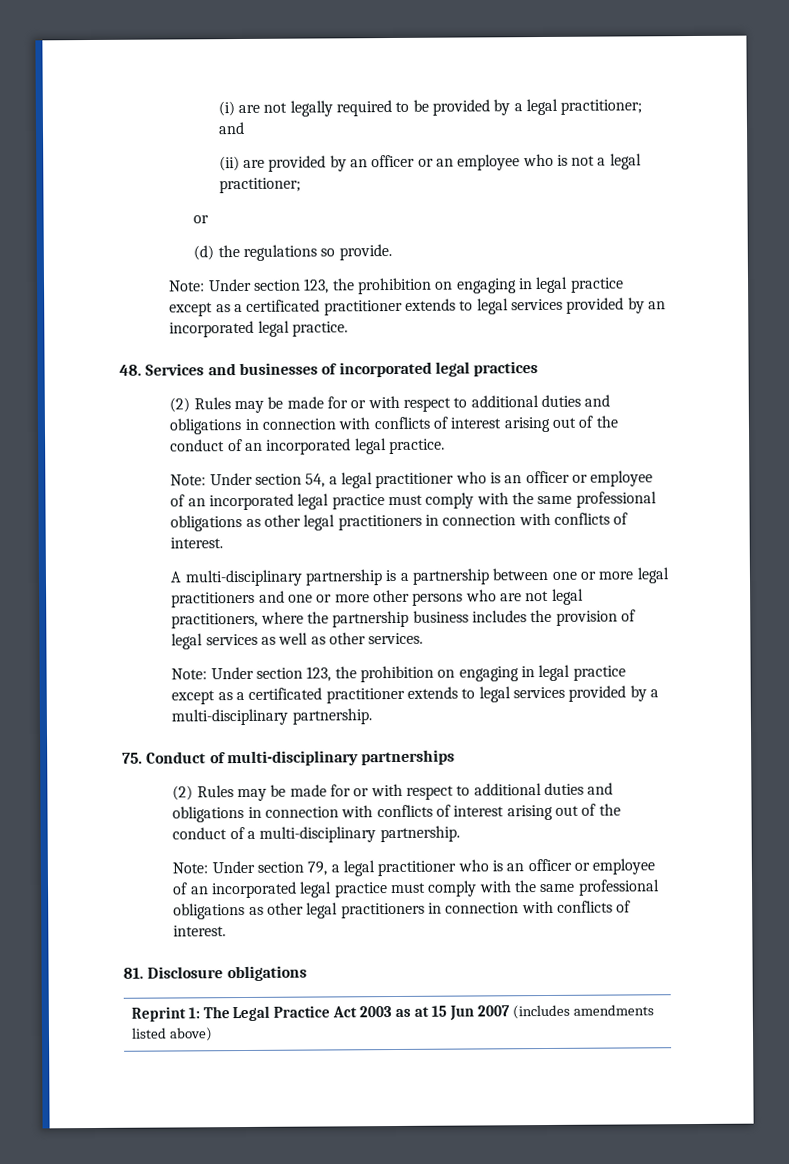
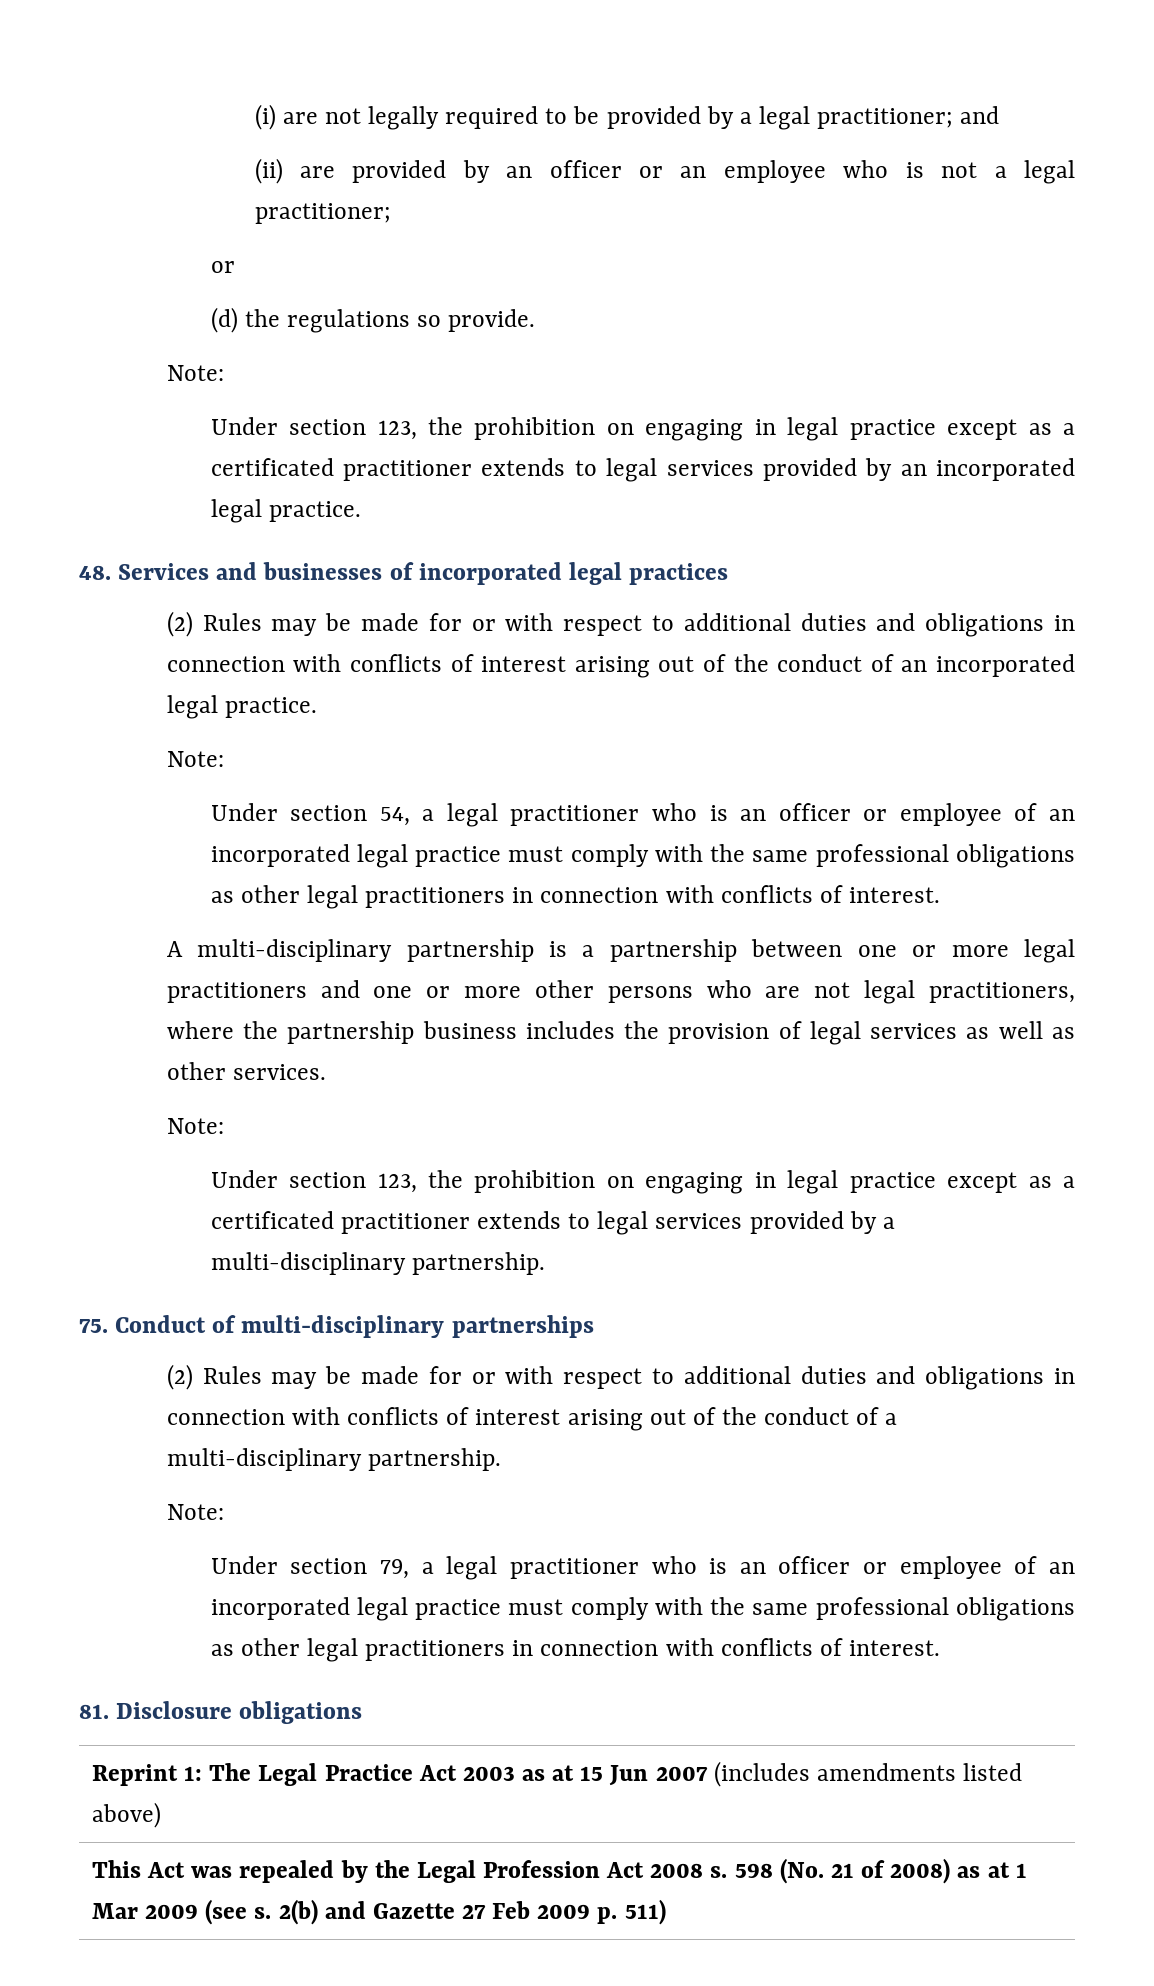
(206, 286) none -> (224, 373) //
(207, 480) none -> (224, 759) //
(208, 674) none -> (224, 1126) //
(209, 868) none -> (224, 1512) //
(213, 1034) none -> [91,1858,1027,1884] [91,1899,666,1925] // This Act was repealed by the Legal Profession Act 2008 s. 598 (No. 21 of 2008) as at 1 Mar 2009 (see s. 2(b) and Gazette 27 Feb 2009 p. 511)

